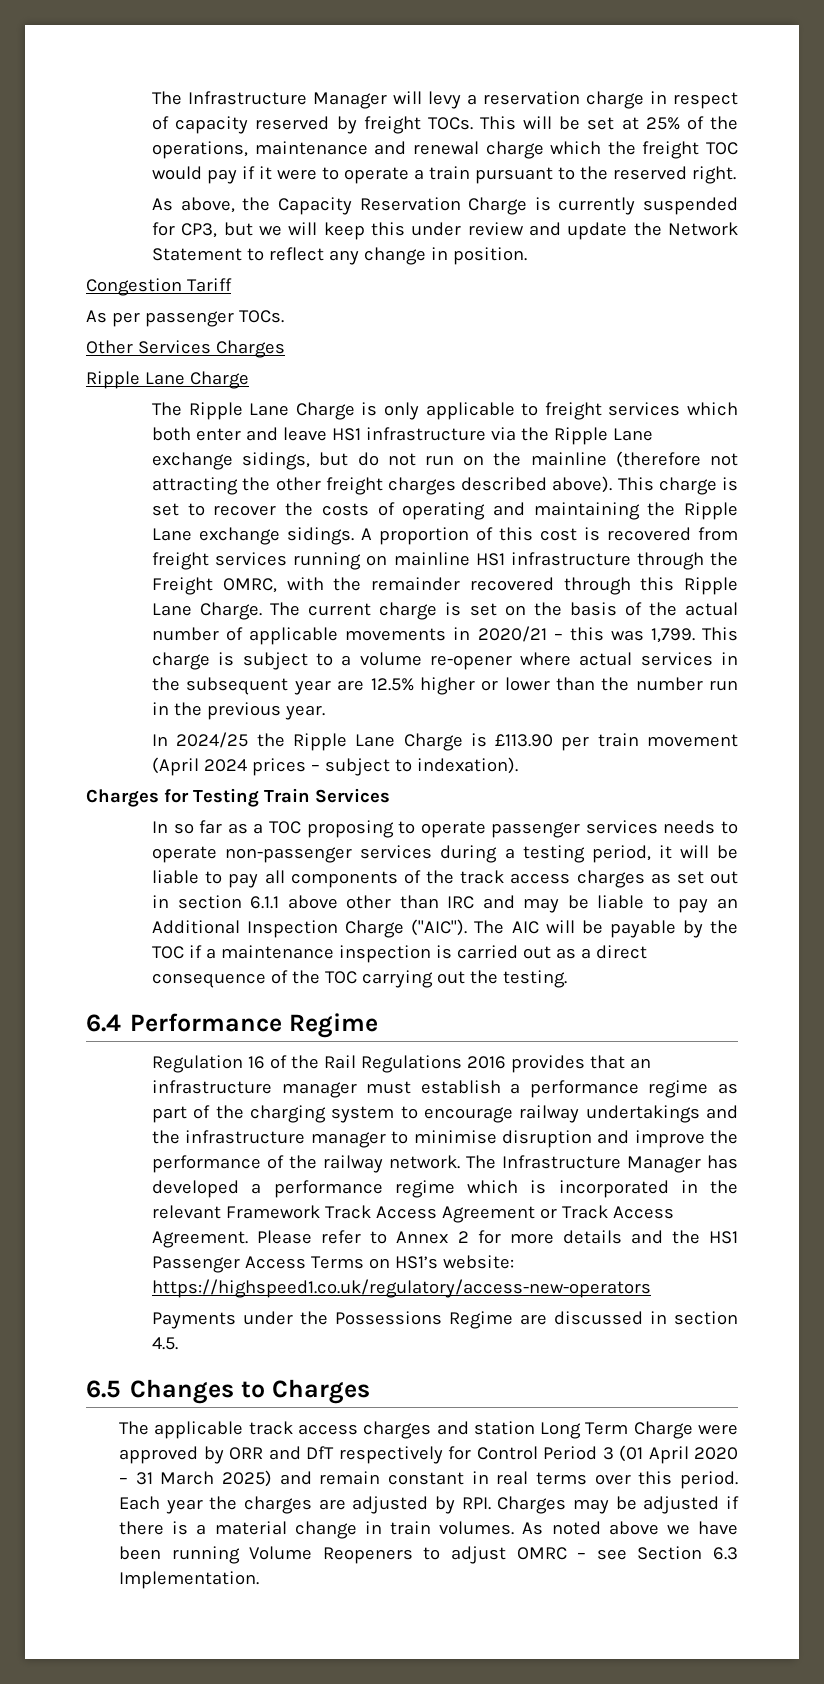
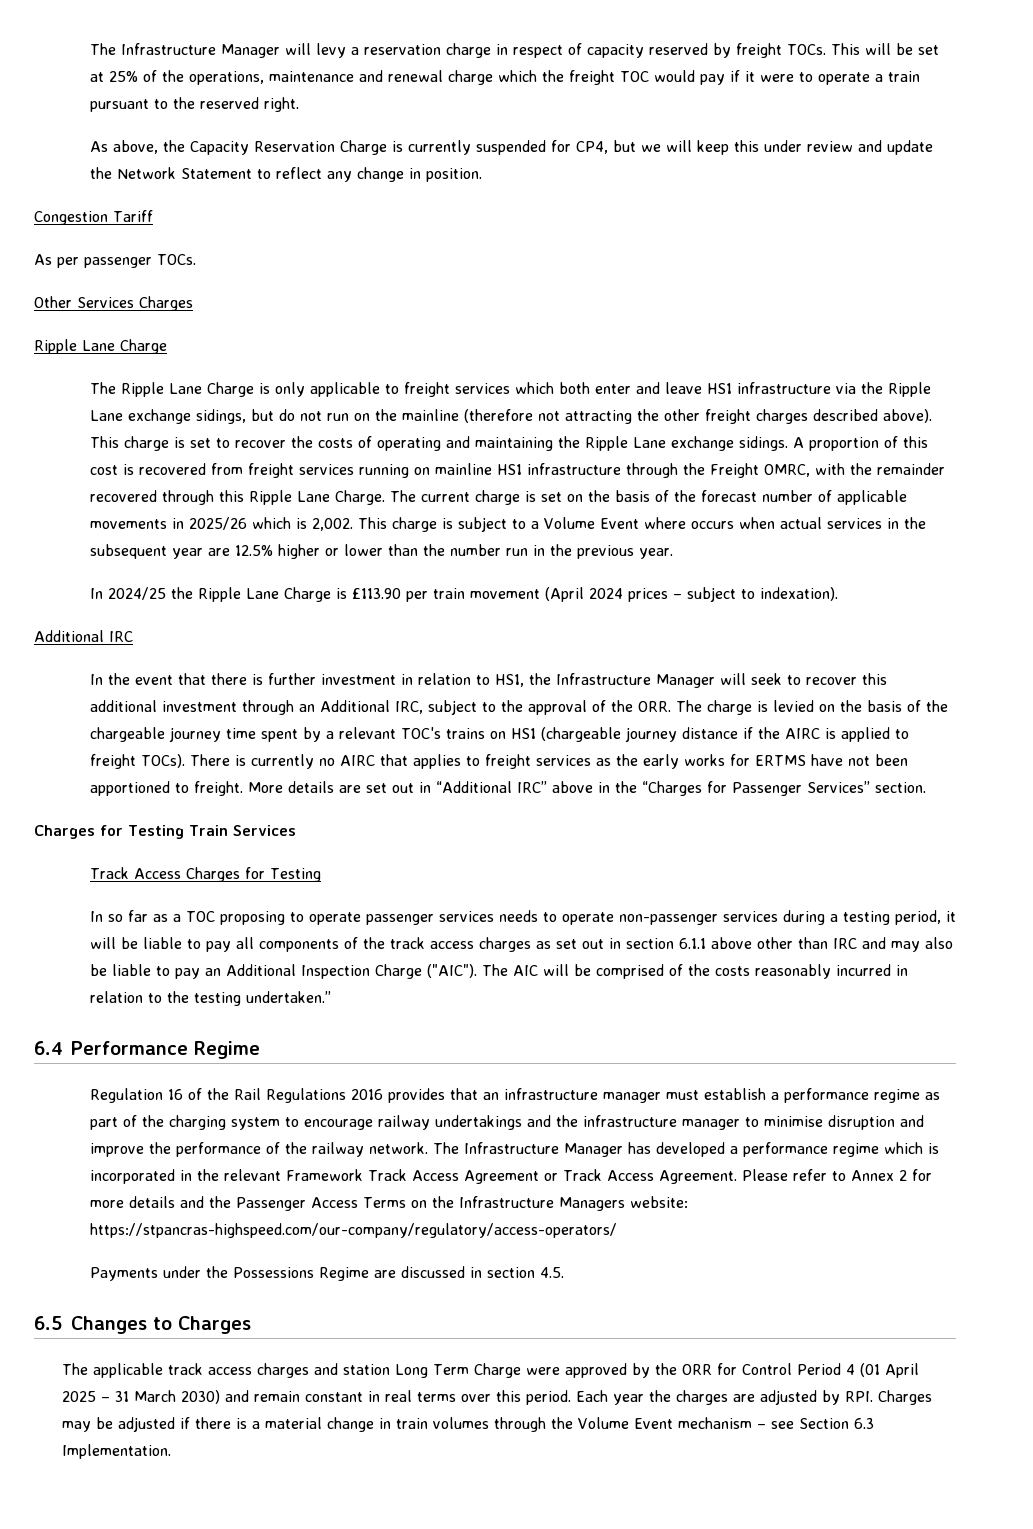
[181,223,218,238] CP3, -> [575,141,608,154] CP4,
[685,602,739,616] actual -> [700,490,757,502] forecast
[477,626,695,643] 2020/21 – this was 1,799. -> [188,517,353,531] 2025/26 which is 2,002.
[359,652,572,670] volume re-opener where -> [543,517,775,529] Volume Event where occurs when
(519, 765) none -> [34,630,133,642] [89,673,887,688] [89,700,948,715] [89,727,909,742] [89,754,908,769] [89,781,926,796] // Additional IRC // In the event that there is further investment in relation to HS1, the Infrastructure Manager will seek to recover this additional investment through an Additional IRC, subject to the approval of the ORR. The charge is levied on the basis of the chargeable journey time spent by a relevant TOC's trains on HS1 (chargeable journey distance if the AIRC is applied to freight TOCs). There is currently no AIRC that applies to freight services as the early works for ERTMS have not been apportioned to freight. More details are set out in “Additional IRC” above in the “Charges for Passenger Services” section.
(390, 795) none -> [89,867,321,882] // Track Access Charges for Testing
(560, 905) none -> [924,937,953,949] also
[609,920,739,938] [152,945,648,963] [152,970,568,988] payable by the TOC if a maintenance inspection is carried out as a direct consequence of the TOC carrying out the testing. -> [595,964,908,979] [89,991,331,1006] comprised of the costs reasonably incurred in relation to the testing undertaken.”
[708,1231,738,1244] HS1 -> (231, 1202) none
[395,1255,515,1269] [152,1279,652,1298] HS1’s website: https://highspeed1.co.uk/regulatory/access-new-operators -> [431,1196,688,1211] [89,1223,617,1238] the Infrastructure Managers website: https://stpancras-highspeed.com/our-company/regulatory/access-operators/
[229,1446,443,1464] ORR and DfT respectively -> [654,1363,712,1375] the ORR
[602,1447,614,1460] 3 -> [845,1364,855,1375] 4
[694,1447,739,1460] 2020 -> [61,1391,96,1402] 2025
[222,1470,273,1487] 2025) -> [180,1390,220,1404] 2030)
[439,1521,738,1535] [119,1546,567,1564] volumes. As noted above we have been running Volume Reopeners to adjust OMRC -> [432,1417,752,1432] volumes through the Volume Event mechanism

